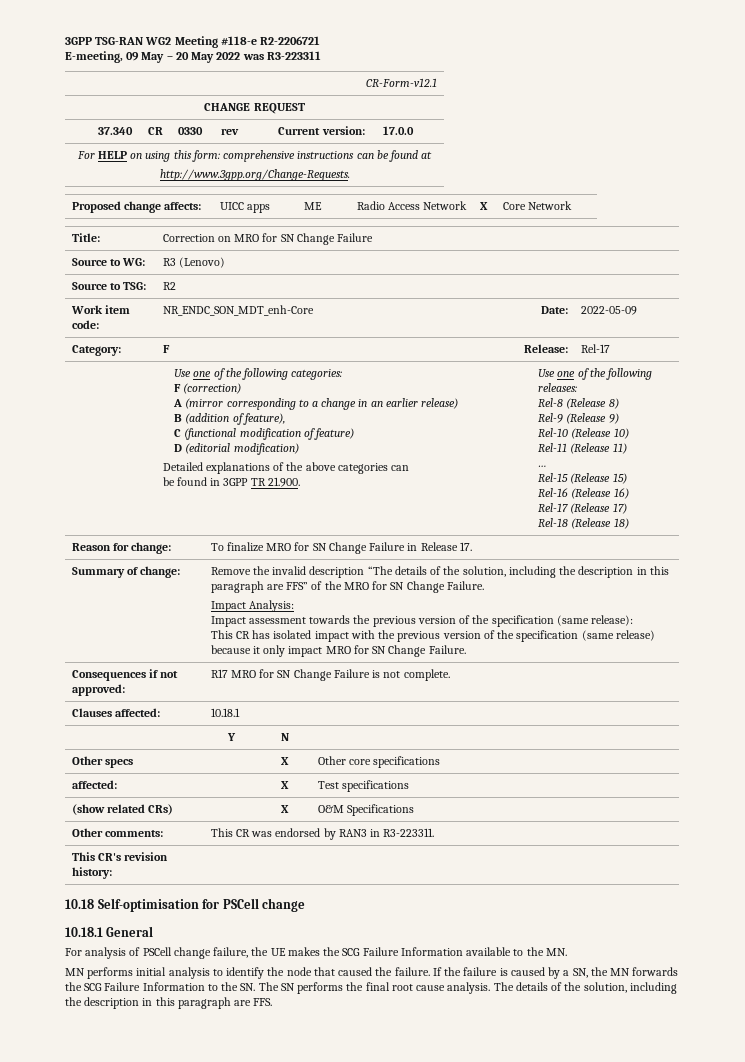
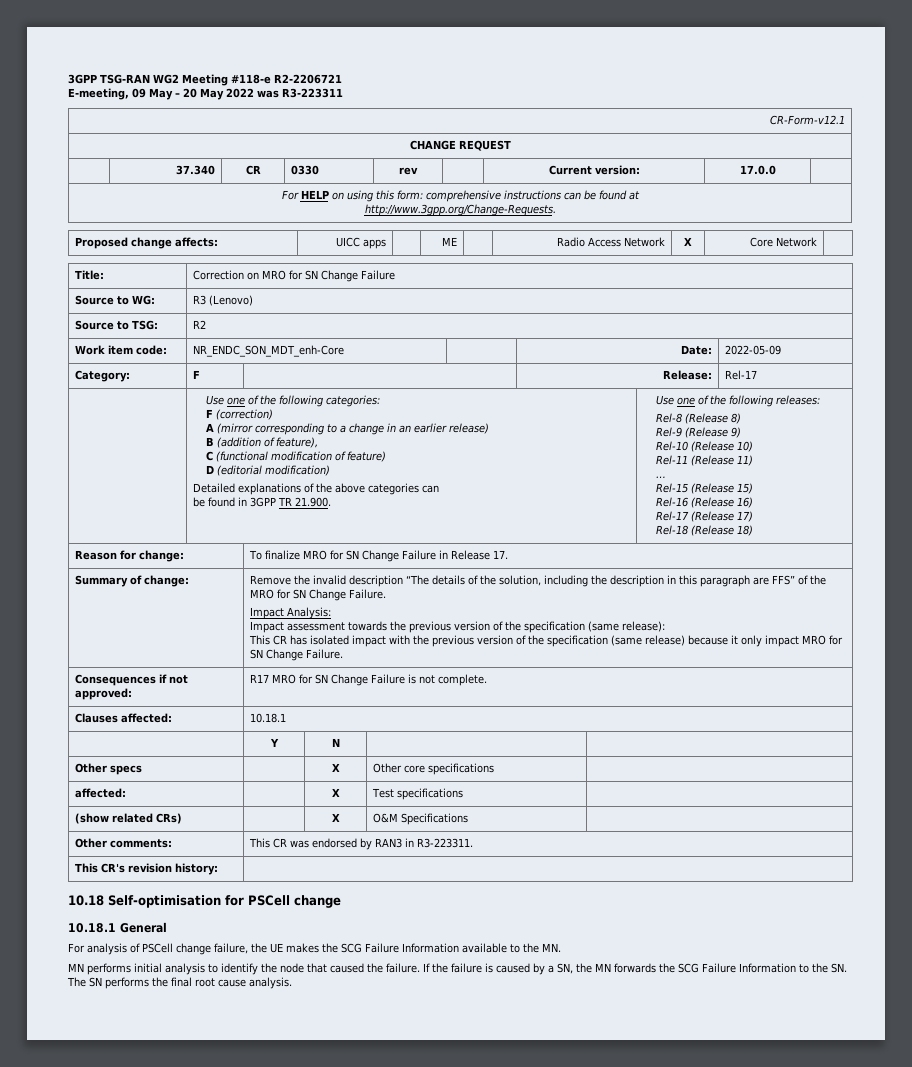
[493,982,677,994] [65,997,273,1009] The details of the solution, including the description in this paragraph are FFS. -> (292, 983) none

